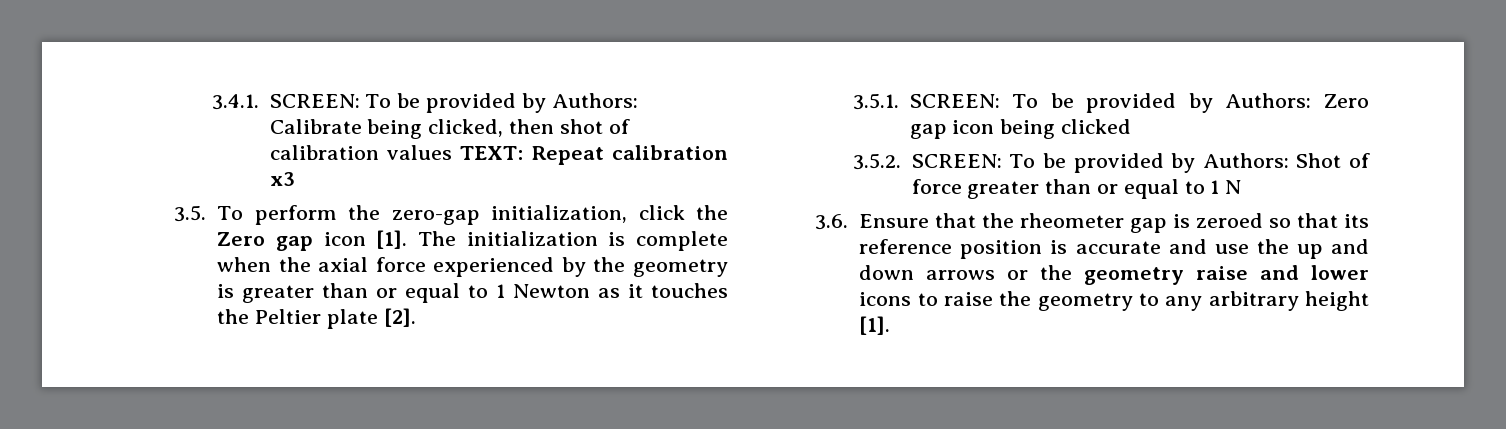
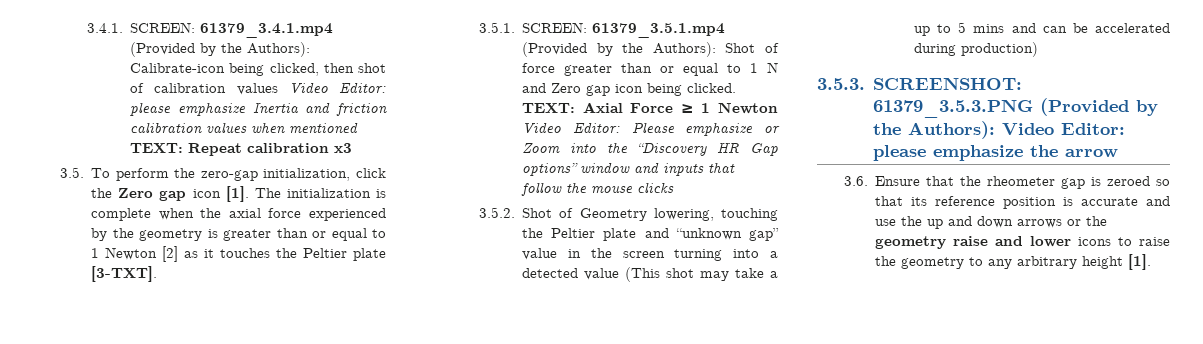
[365,93,638,113] [269,119,362,134] To be provided by Authors: Calibrate -> [200,23,334,38] [130,42,311,57] [130,63,226,73] 61379_3.4.1.mp4 (Provided by the Authors): Calibrate-icon
(452, 152) none -> [288,82,387,93] [130,102,388,116] [130,122,359,134] Video Editor: please emphasize Inertia and friction calibration values when mentioned
(591, 291) none -> [162,246,179,262] [2]
[383,308,416,327] [2]. -> [91,266,158,282] [3-TXT].
[1012,93,1369,113] [909,119,1132,139] [852,153,1289,173] To be provided by Authors: Zero gap icon being clicked // 3.5.2. SCREEN: To be provided by Authors: -> [592,23,726,38] [522,42,716,57] 61379_3.5.1.mp4 (Provided by the Authors):
(1242, 187) none -> [522,83,737,96] [522,102,778,114] [522,122,780,136] [522,142,778,156] [522,162,736,176] [521,182,675,196] [478,207,778,221] [522,228,779,241] [522,248,778,261] [522,267,778,282] [914,22,1170,36] [914,42,1039,57] [817,77,1022,90] [872,98,1158,118] [872,121,1125,139] [872,145,1118,161] and Zero gap icon being clicked. TEXT: Axial Force ≥ 1 Newton Video Editor: Please emphasize or Zoom into the “Discovery HR Gap options” window and inputs that follow the mouse clicks // 3.5.2. Shot of Geometry lowering, touching the Peltier plate and “unknown gap” value in the screen turning into a detected value (This shot may take a up to 5 mins and can be accelerated during production) // 3.5.3. SCREENSHOT: 61379_3.5.3.PNG (Provided by the Authors): Video Editor: please emphasize the arrow

